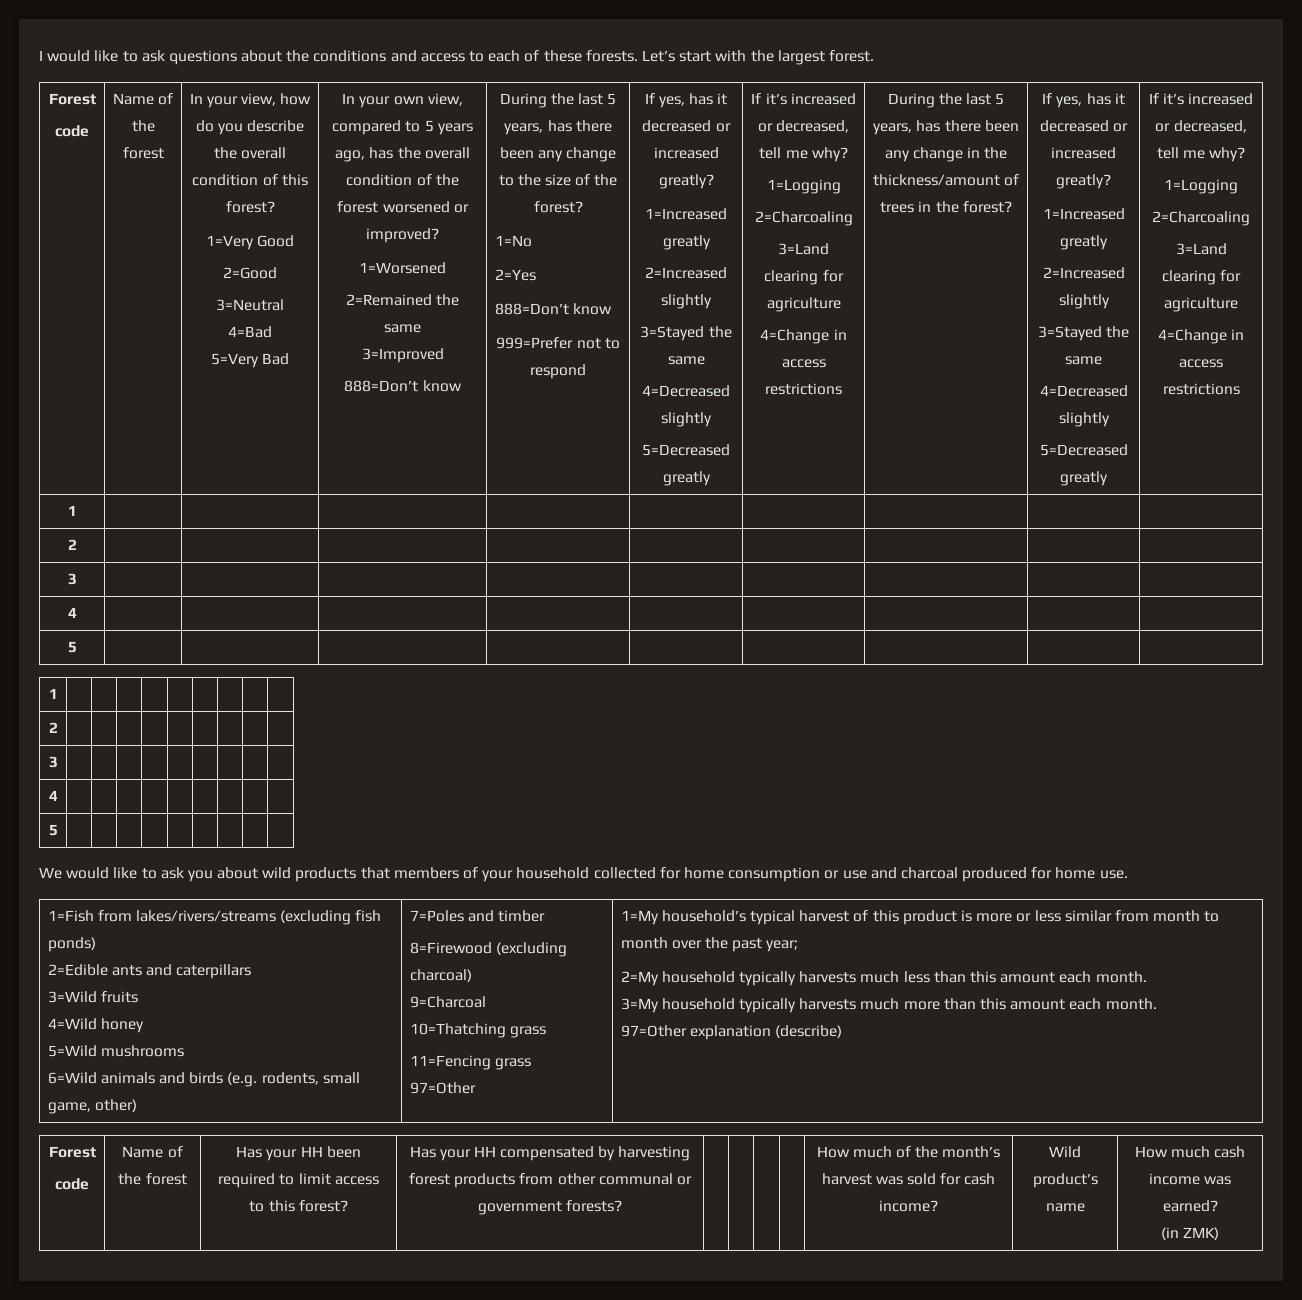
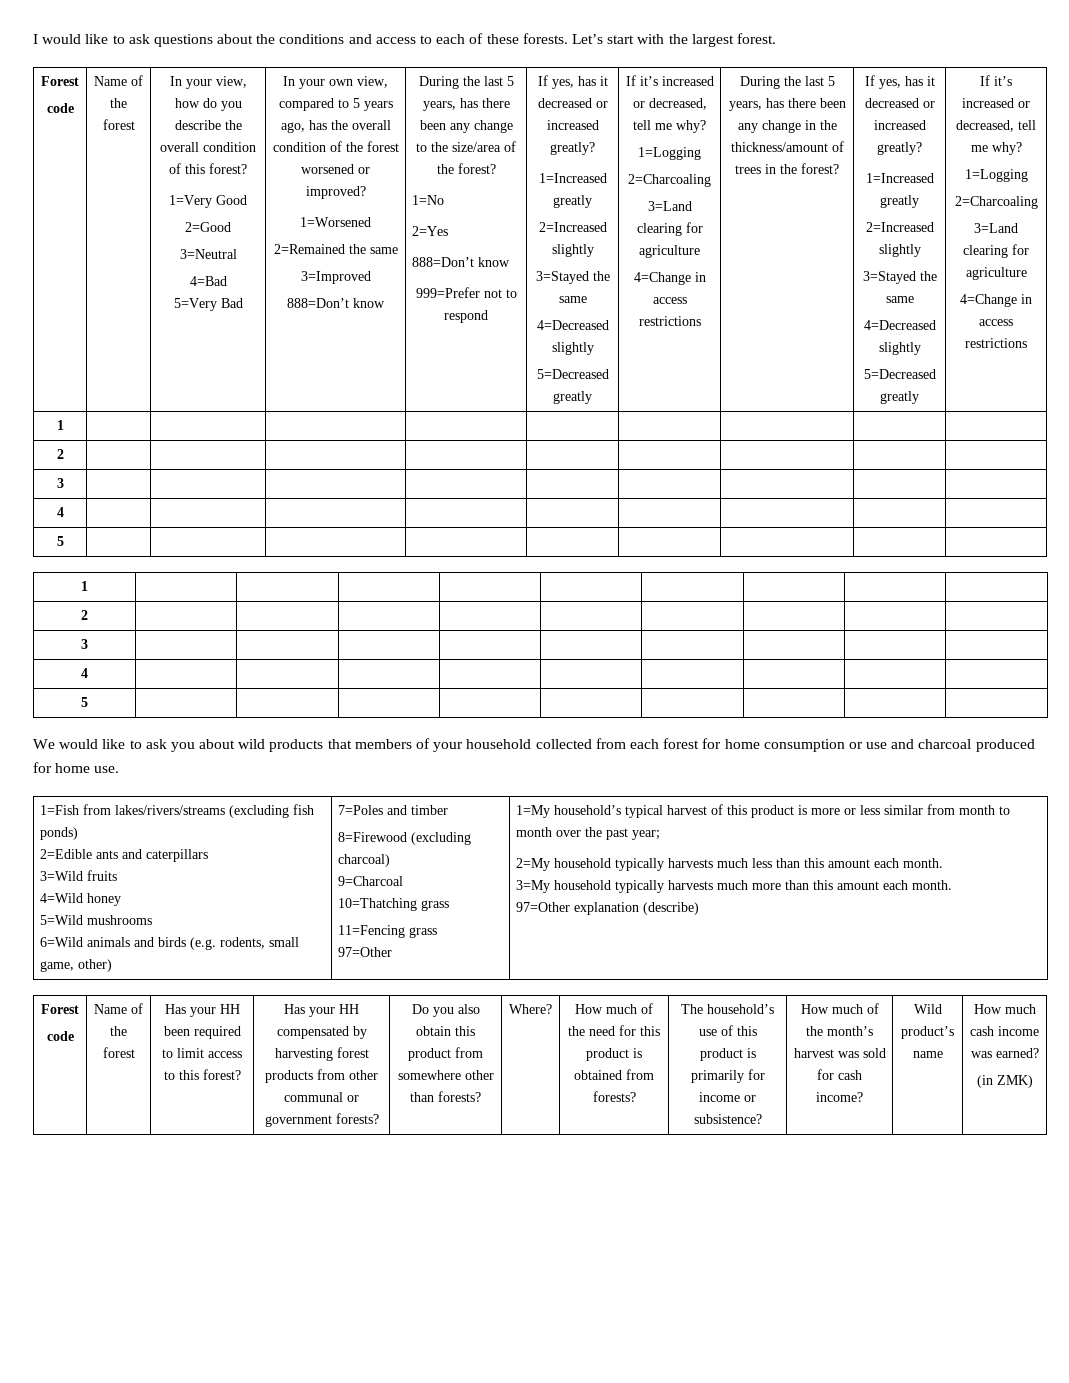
[545,174,571,186] size -> [452,142,501,152] size/area
(656, 873) none -> [595,738,700,749] from each forest
(623, 1206) | | | -> [411,1004,480,1017] [416,1026,475,1036] [408,1047,483,1061] [397,1070,494,1080] [410,1091,481,1102] [509,1004,552,1014] [575,1003,653,1014] [568,1025,660,1036] [586,1048,642,1061] [574,1069,654,1080] [592,1091,636,1102] [681,1004,774,1014] [698,1025,757,1036] [699,1048,756,1061] [690,1069,765,1083] [699,1092,756,1102] [693,1114,762,1124] Do you also obtain this product from somewhere other than forests? | Where? | How much of the need for this product is obtained from forests? | The household’s use of this product is primarily for income or subsistence?

